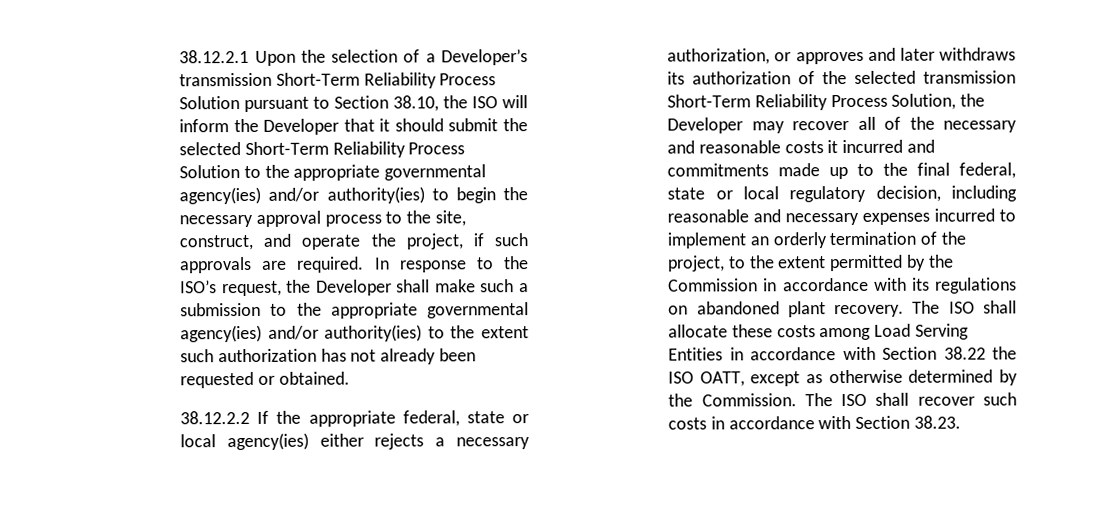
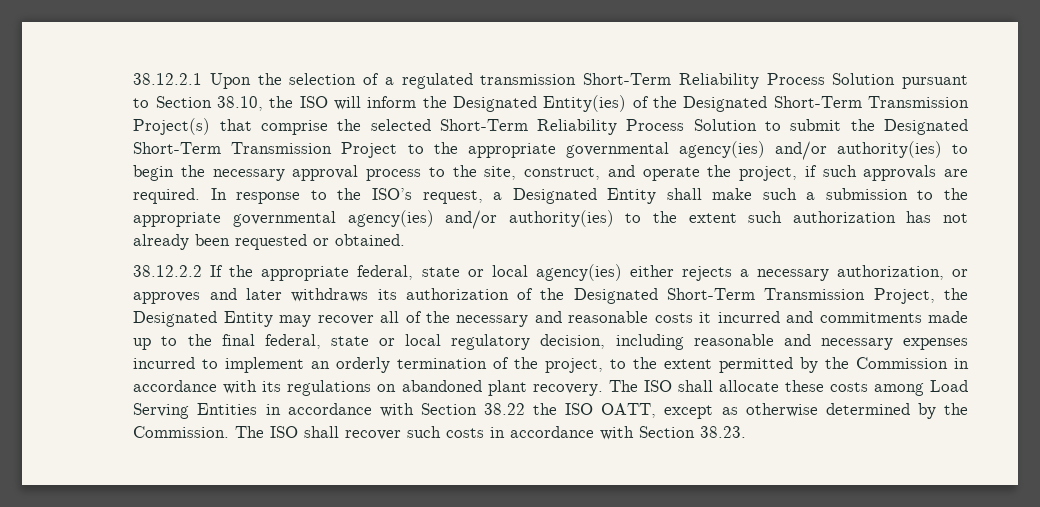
[441,49,528,66] Developer’s -> [401,73,473,89] regulated
[263,118,499,135] Developer that it should submit -> [452,95,970,112] [133,118,328,135] Designated Entity(ies) of the Designated Short-Term Transmission Project(s) that comprise
(261, 172) none -> [790,119,969,135] [133,142,424,158] submit the Designated Short-Term Transmission Project to
[286,279,392,296] the Developer -> [493,188,657,204] a Designated Entity
[854,70,1016,84] [667,93,986,111] [667,117,744,134] selected transmission Short-Term Reliability Process Solution, the Developer -> [573,288,969,304] [133,311,273,327] Designated Short-Term Transmission Project, the Designated Entity

